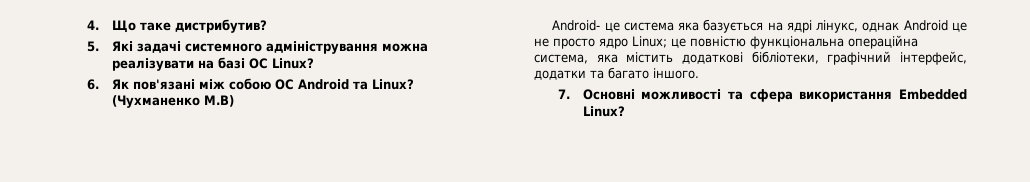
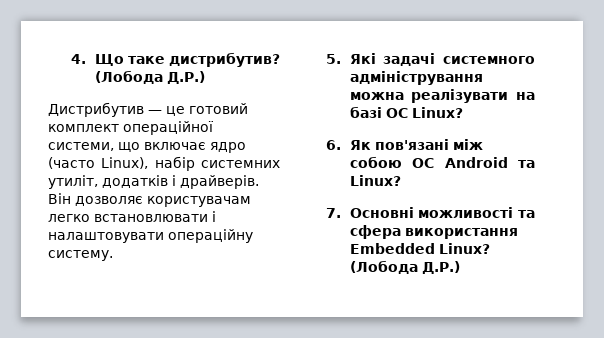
(267, 26) none -> [94,70,205,84] [48,102,248,117] [48,121,213,135] [48,142,246,153] [48,156,280,171] [48,175,259,189] [48,193,251,207] [48,211,216,222] [48,229,253,243] [48,250,113,261] (Лобода Д.Р.) // Дистрибутив — це готовий комплект операційної системи, що включає ядро (часто Linux), набір системних утиліт, додатків і драйверів. Він дозволяє користувачам легко встановлювати і налаштовувати операційну систему.
[111,95,234,108] [552,19,967,33] [534,35,918,49] [534,51,967,65] [534,67,699,80] (Чухманенко М.В) // Android- це система яка базується на ядрі лінукс, однак Android це не просто ядро Linux; це повністю функціональна операційна система, яка містить додаткові бібліотеки, графічний інтерфейс, додатки та багато іншого. -> (401, 180) none
(625, 111) none -> [349,260,460,274] (Лобода Д.Р.)

